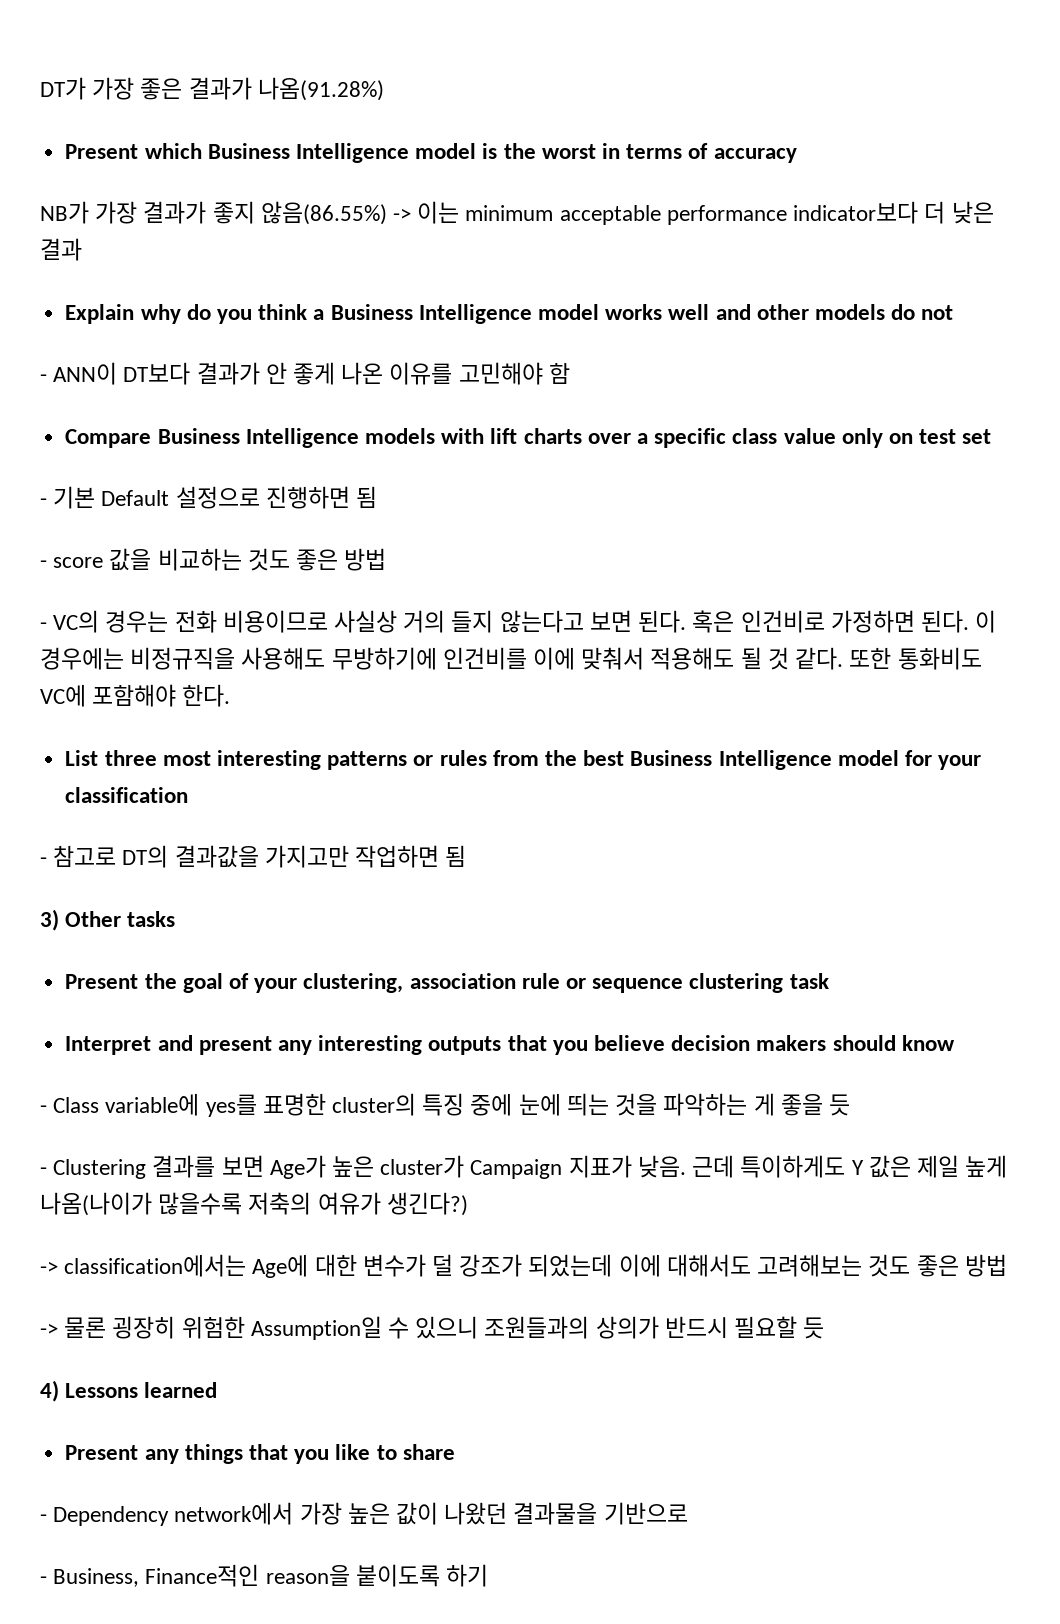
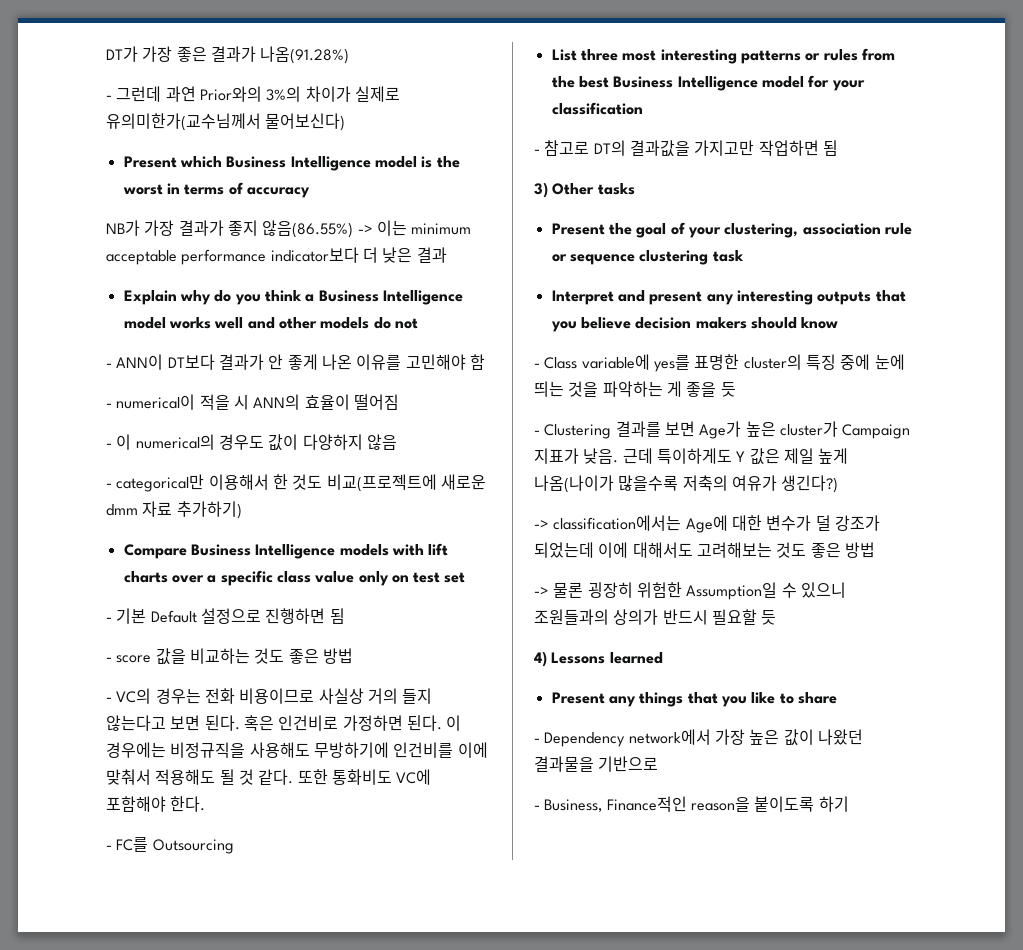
(384, 89) none -> [106,86,400,102] [106,113,346,131] // - 그런데 과연 Prior와의 3%의 차이가 실제로 유의미한가(교수님께서 물어보신다)
(570, 373) none -> [106,394,399,410] [106,434,397,451] [106,474,486,492] [106,501,242,519] // - numerical이 적을 시 ANN의 효율이 떨어짐 // - 이 numerical의 경우도 값이 다양하지 않음 // - categorical만 이용해서 한 것도 비교(프로젝트에 새로운 dmm 자료 추가하기)
(231, 695) none -> [106,837,234,854] // - FC를 Outsourcing

